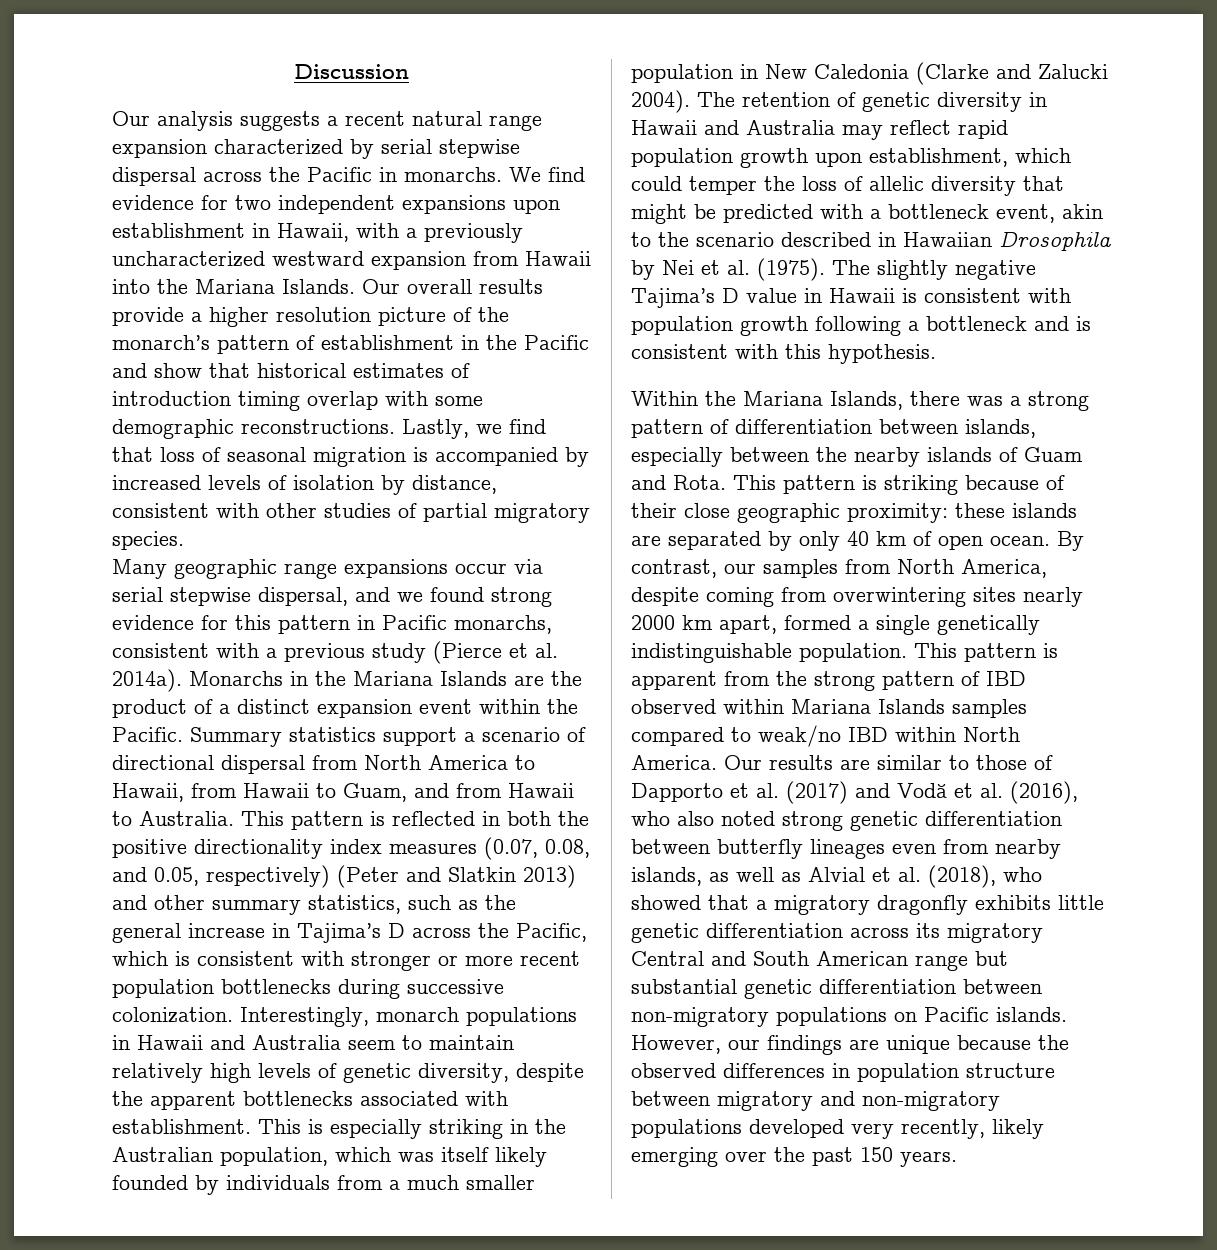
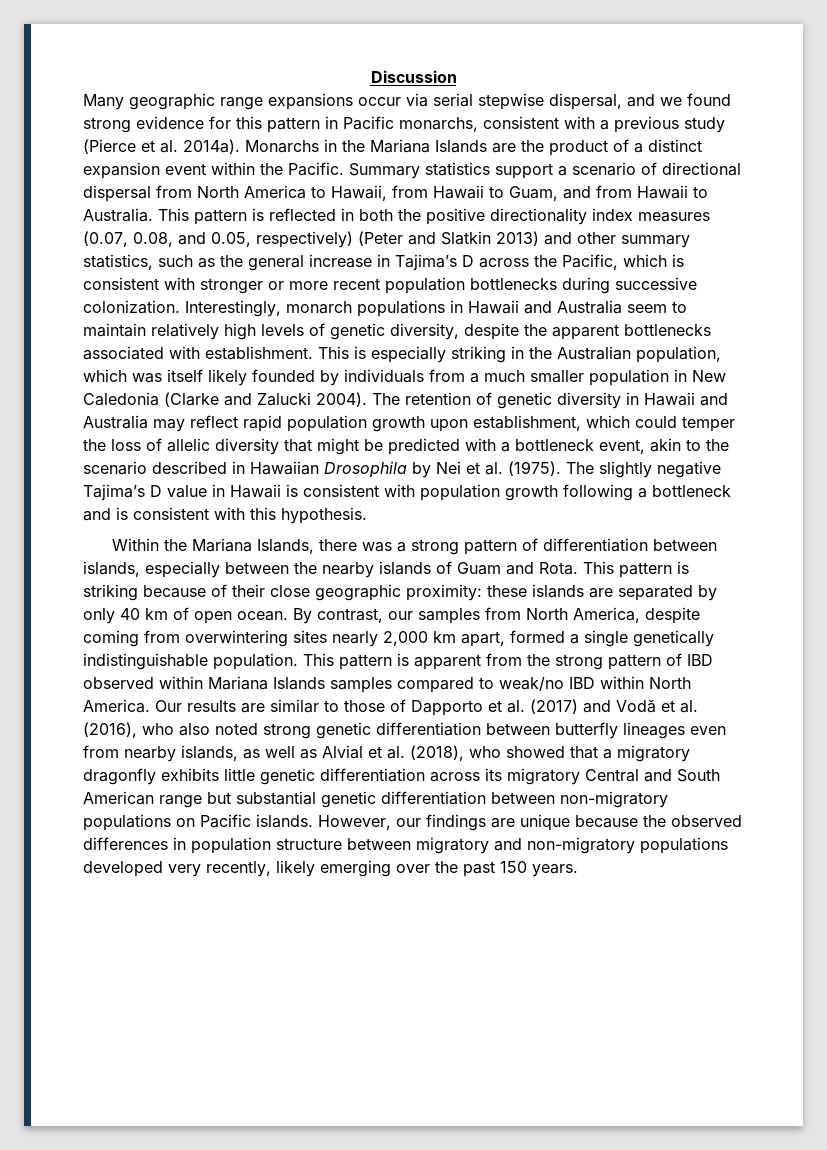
[112,111,542,131] [112,139,520,159] [112,167,585,186] [112,195,560,214] [112,223,523,243] [112,251,591,270] [112,279,543,294] [112,307,509,327] [112,335,589,354] [112,363,470,378] [112,391,483,411] [112,419,546,439] [112,447,589,467] [112,475,497,495] [112,503,590,523] [112,531,184,550] // Our analysis suggests a recent natural range expansion characterized by serial stepwise dispersal across the Pacific in monarchs. We find evidence for two independent expansions upon establishment in Hawaii, with a previously uncharacterized westward expansion from Hawaii into the Mariana Islands. Our overall results provide a higher resolution picture of the monarch’s pattern of establishment in the Pacific and show that historical estimates of introduction timing overlap with some demographic reconstructions. Lastly, we find that loss of seasonal migration is accompanied by increased levels of isolation by distance, consistent with other studies of partial migratory species. -> (457, 76) none
[631,615,675,630] 2000 -> [383,631,428,646] 2,000

